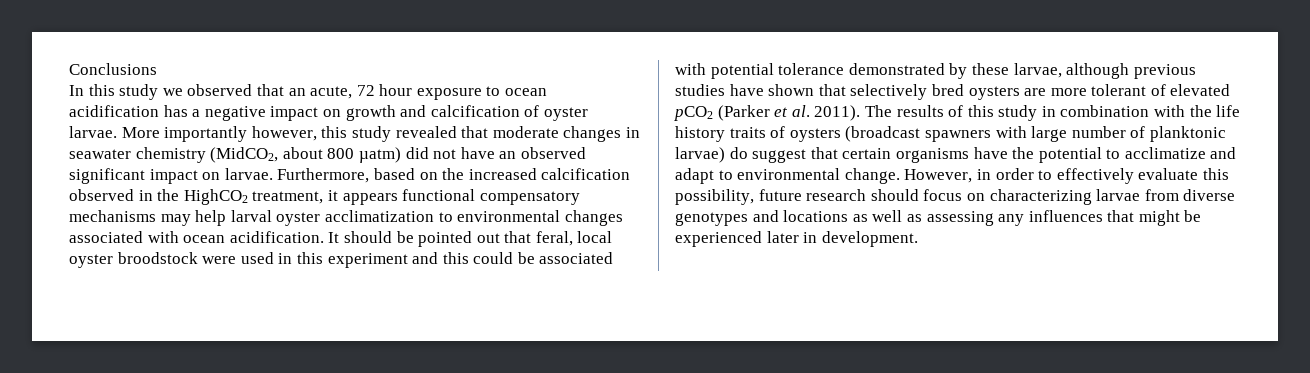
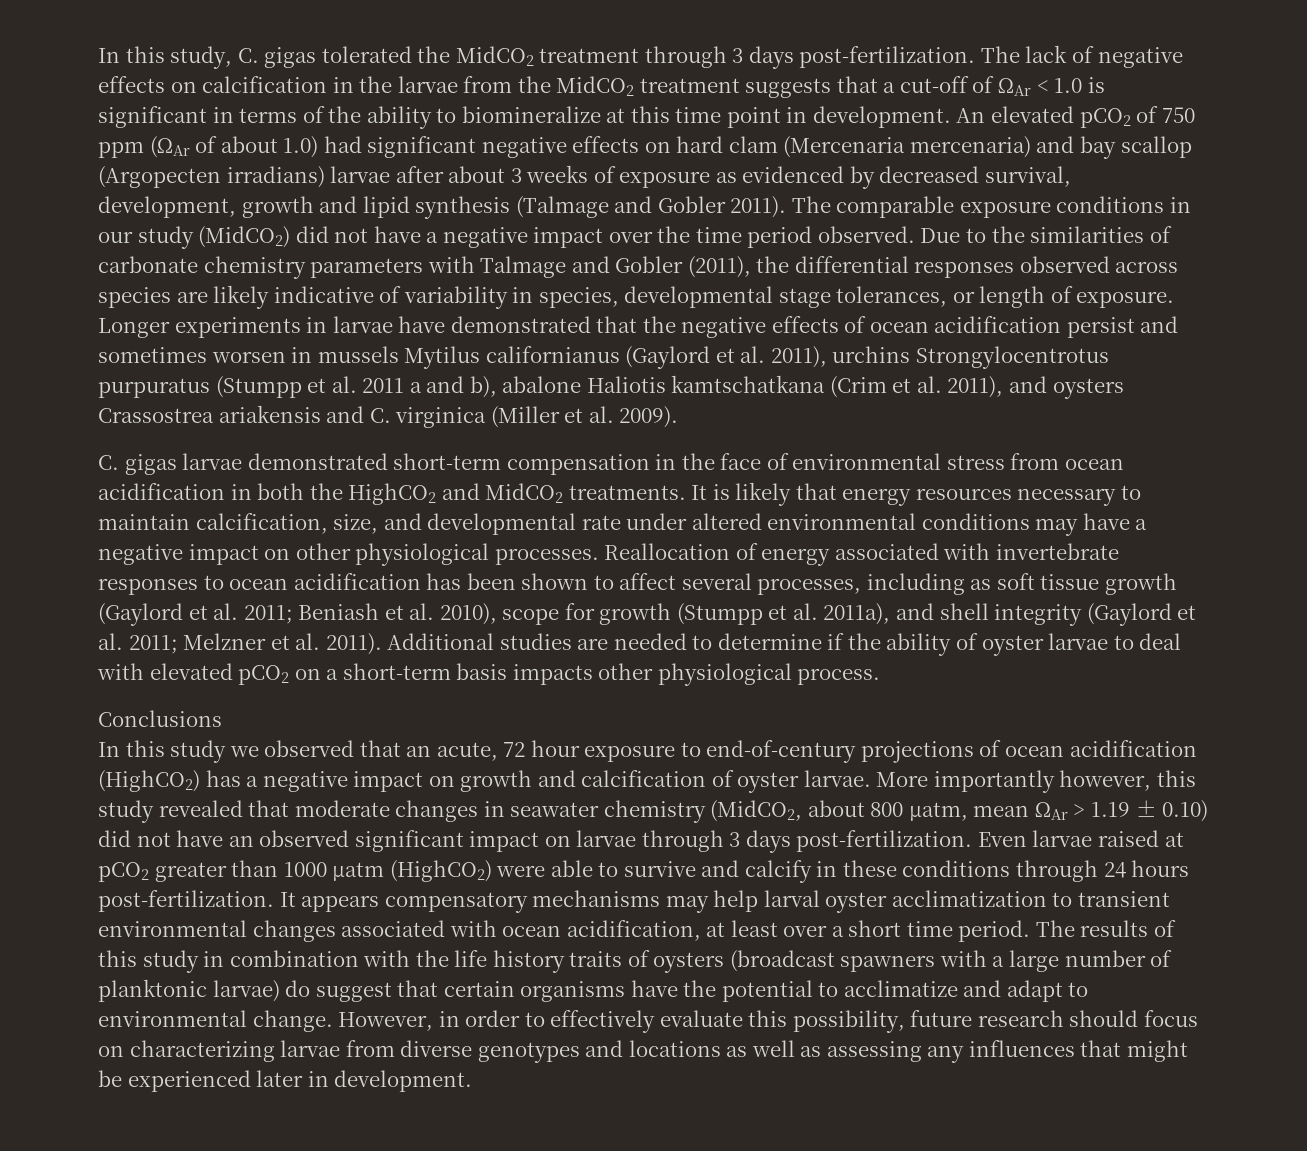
(69, 69) none -> [98,45,1183,69] [98,76,1105,98] [98,106,1195,129] [98,136,1192,159] [98,165,1071,189] [98,196,1191,219] [98,226,1172,249] [98,256,1179,279] [98,285,1175,309] [98,316,1179,338] [98,346,1109,369] [98,375,1124,399] [98,405,679,428] [98,453,1124,475] [98,482,1142,506] [98,513,1148,536] [98,543,1119,566] [98,573,1178,595] [98,603,1197,626] [98,633,1182,656] [97,663,881,686] In this study, C. gigas tolerated the MidCO2 treatment through 3 days post-fertilization. The lack of negative effects on calcification in the larvae from the MidCO2 treatment suggests that a cut-off of ΩAr < 1.0 is significant in terms of the ability to biomineralize at this time point in development. An elevated pCO2 of 750 ppm (ΩAr of about 1.0) had significant negative effects on hard clam (Mercenaria mercenaria) and bay scallop (Argopecten irradians) larvae after about 3 weeks of exposure as evidenced by decreased survival, development, growth and lipid synthesis (Talmage and Gobler 2011). The comparable exposure conditions in our study (MidCO2) did not have a negative impact over the time period observed. Due to the similarities of carbonate chemistry parameters with Talmage and Gobler (2011), the differential responses observed across species are likely indicative of variability in species, developmental stage tolerances, or length of exposure. Longer experiments in larvae have demonstrated that the negative effects of ocean acidification persist and sometimes worsen in mussels Mytilus californianus (Gaylord et al. 2011), urchins Strongylocentrotus purpuratus (Stumpp et al. 2011 a and b), abalone Haliotis kamtschatkana (Crim et al. 2011), and oysters Crassostrea ariakensis and C. virginica (Miller et al. 2009). // C. gigas larvae demonstrated short-term compensation in the face of environmental stress from ocean acidification in both the HighCO2 and MidCO2 treatments. It is likely that energy resources necessary to maintain calcification, size, and developmental rate under altered environmental conditions may have a negative impact on other physiological processes. Reallocation of energy associated with invertebrate responses to ocean acidification has been shown to affect several processes, including as soft tissue growth (Gaylord et al. 2011; Beniash et al. 2010), scope for growth (Stumpp et al. 2011a), and shell integrity (Gaylord et al. 2011; Melzner et al. 2011). Additional studies are needed to determine if the ability of oyster larvae to deal with elevated pCO2 on a short-term basis impacts other physiological process. //
[505,88,548,96] [69,105,159,117] ocean acidification -> [706,740,1197,763] [98,770,200,792] end-of-century projections of ocean acidification (HighCO2)
[358,147,401,163] µatm) -> [908,800,1209,822] µatm, mean ΩAr > 1.19 ± 0.10)
[224,168,631,183] [69,189,476,205] larvae. Furthermore, based on the increased calcification observed in the HighCO2 treatment, it appears functional -> [576,830,1184,853] [98,860,1190,883] [98,890,380,912] larvae through 3 days post-fertilization. Even larvae raised at pCO2 greater than 1000 µatm (HighCO2) were able to survive and calcify in these conditions through 24 hours post-fertilization. It appears
(453, 217) none -> [1077,891,1170,907] transient
[229,231,613,247] [69,252,614,268] [675,63,1196,79] [675,84,1231,100] [674,105,861,121] acidification. It should be pointed out that feral, local oyster broodstock were used in this experiment and this could be associated with potential tolerance demonstrated by these larvae, although previous studies have shown that selectively bred oysters are more tolerant of elevated pCO2 (Parker et al. 2011). -> [566,920,1031,942] acidification, at least over a short time period.
(1027, 132) none -> [992,956,1005,967] a

